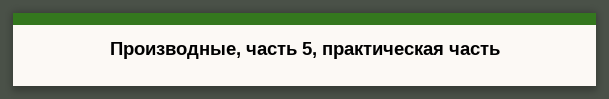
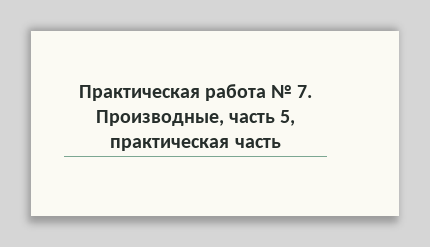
(109, 50) none -> [78,84,313,101] Практическая работа № 7.

